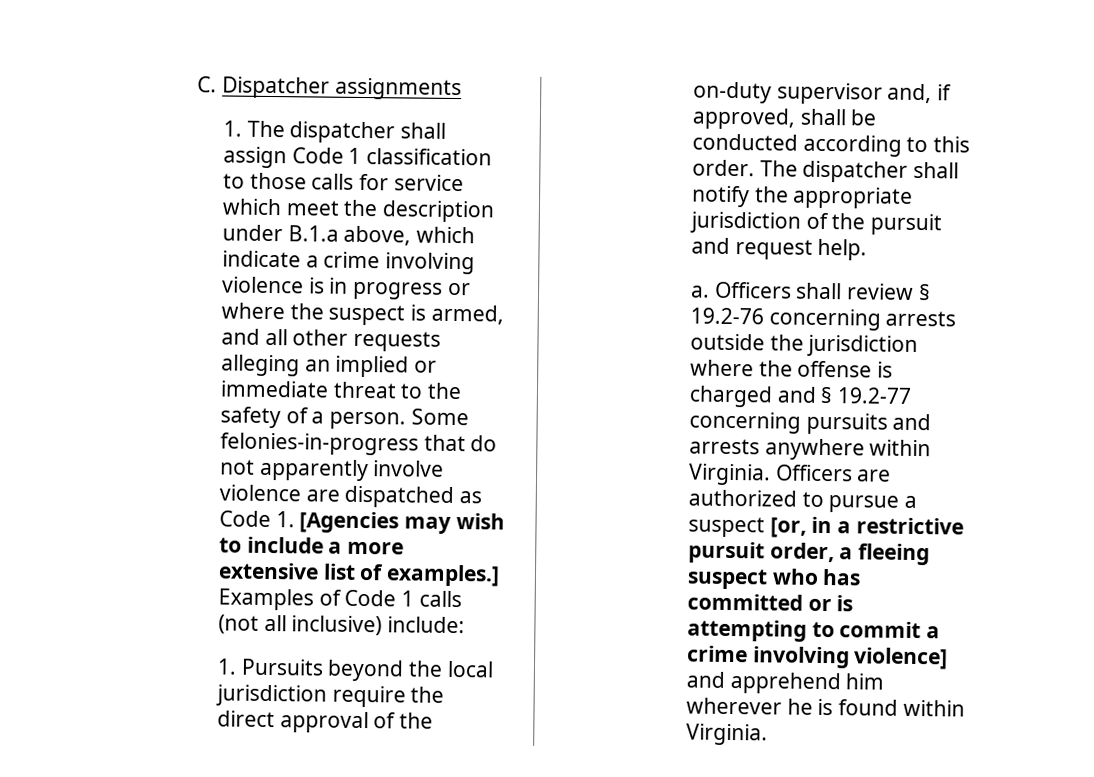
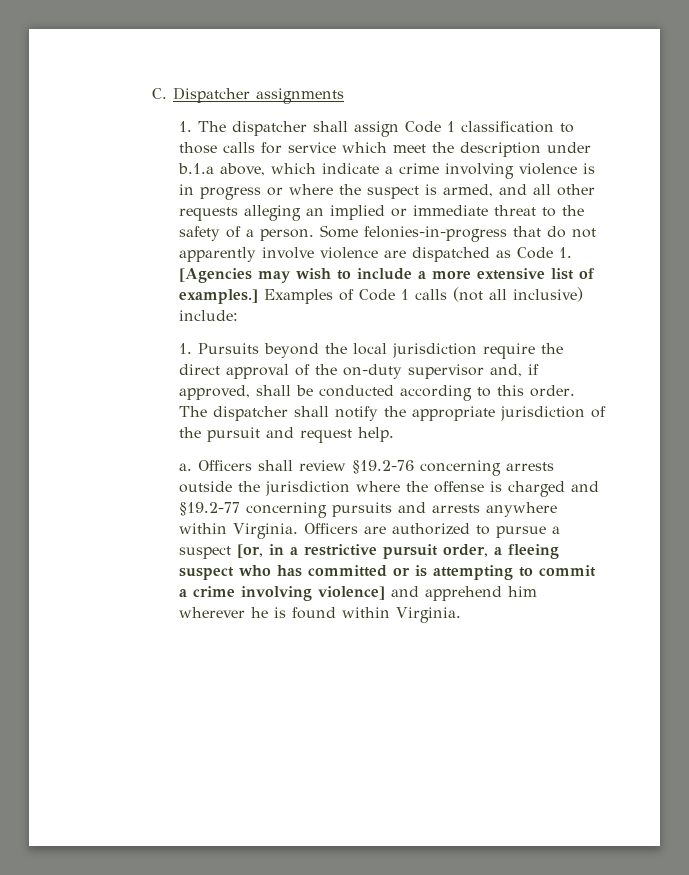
[287,225,339,242] B.1.a -> [177,163,214,174] b.1.a
[917,284,931,301] [690,307,765,325] § 19.2-76 -> [351,460,414,474] §19.2-76
[820,386,913,404] § 19.2-77 -> [178,502,240,516] §19.2-77

